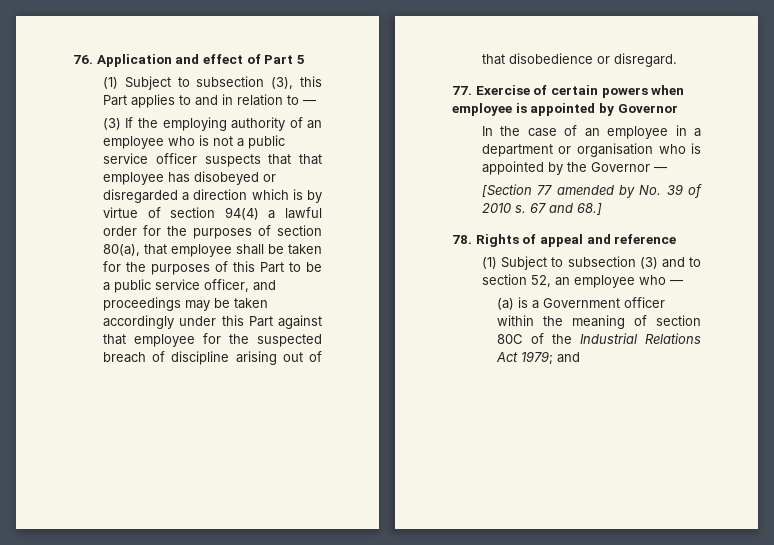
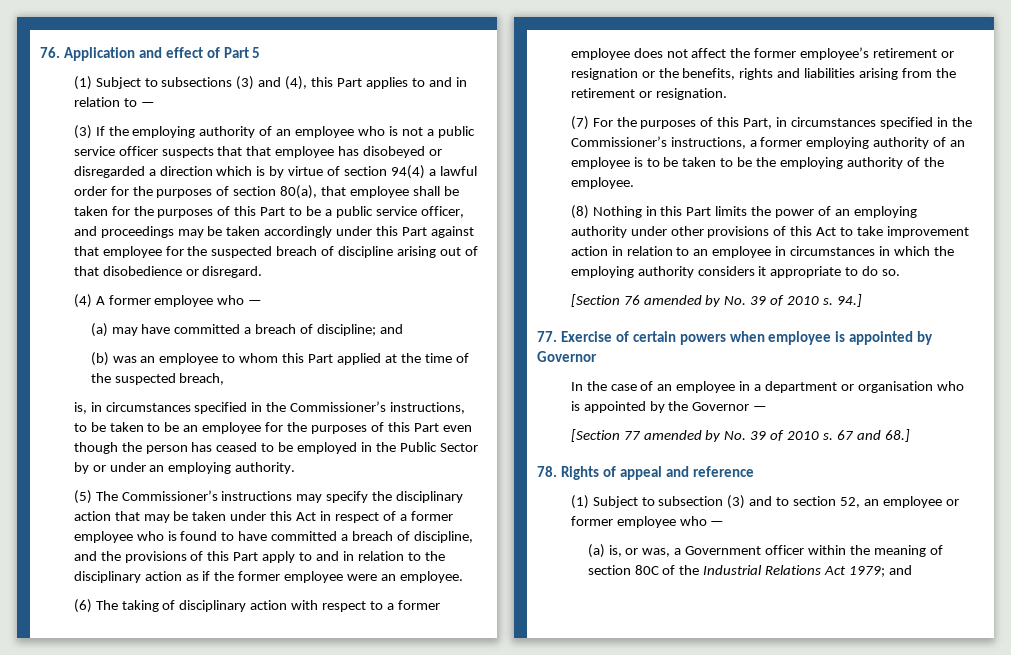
[196,76,294,89] subsection (3), -> [161,76,308,90] subsections (3) and (4),
(677, 60) none -> [73,294,263,308] [90,323,403,337] [90,352,469,366] [90,373,225,385] [73,401,466,414] [73,422,472,434] [73,442,478,454] [73,462,296,474] [73,490,464,504] [73,511,453,523] [73,531,473,543] [73,551,445,563] [73,571,463,583] [73,599,440,613] [570,47,955,60] [570,68,956,80] [570,88,727,100] [570,116,972,130] [570,136,966,149] [570,157,944,169] [570,177,634,189] [570,205,917,219] [570,226,969,238] [570,246,954,258] [570,266,901,278] [570,294,862,307] // (4) A former employee who — // (a) may have committed a breach of discipline; and // (b) was an employee to whom this Part applied at the time of the suspected breach, // is, in circumstances specified in the Commissioner’s instructions, to be taken to be an employee for the purposes of this Part even though the person has ceased to be employed in the Public Sector by or under an employing authority. // (5) The Commissioner’s instructions may specify the disciplinary action that may be taken under this Act in respect of a former employee who is found to have committed a breach of discipline, and the provisions of this Part apply to and in relation to the disciplinary action as if the former employee were an employee. // (6) The taking of disciplinary action with respect to a former employee does not affect the former employee’s retirement or resignation or the benefits, rights and liabilities arising from the retirement or resignation. // (7) For the purposes of this Part, in circumstances specified in the Commissioner’s instructions, a former employing authority of an employee is to be taken to be the employing authority of the employee. // (8) Nothing in this Part limits the power of an employing authority under other provisions of this Act to take improvement action in relation to an employee in circumstances in which the employing authority considers it appropriate to do so. // [Section 76 amended by No. 39 of 2010 s. 94.]
[638,275,683,285] [496,297,528,310] who — // (a) is -> [945,499,959,506] [570,516,725,528] [587,544,671,558] or former employee who — // (a) is, or was,

